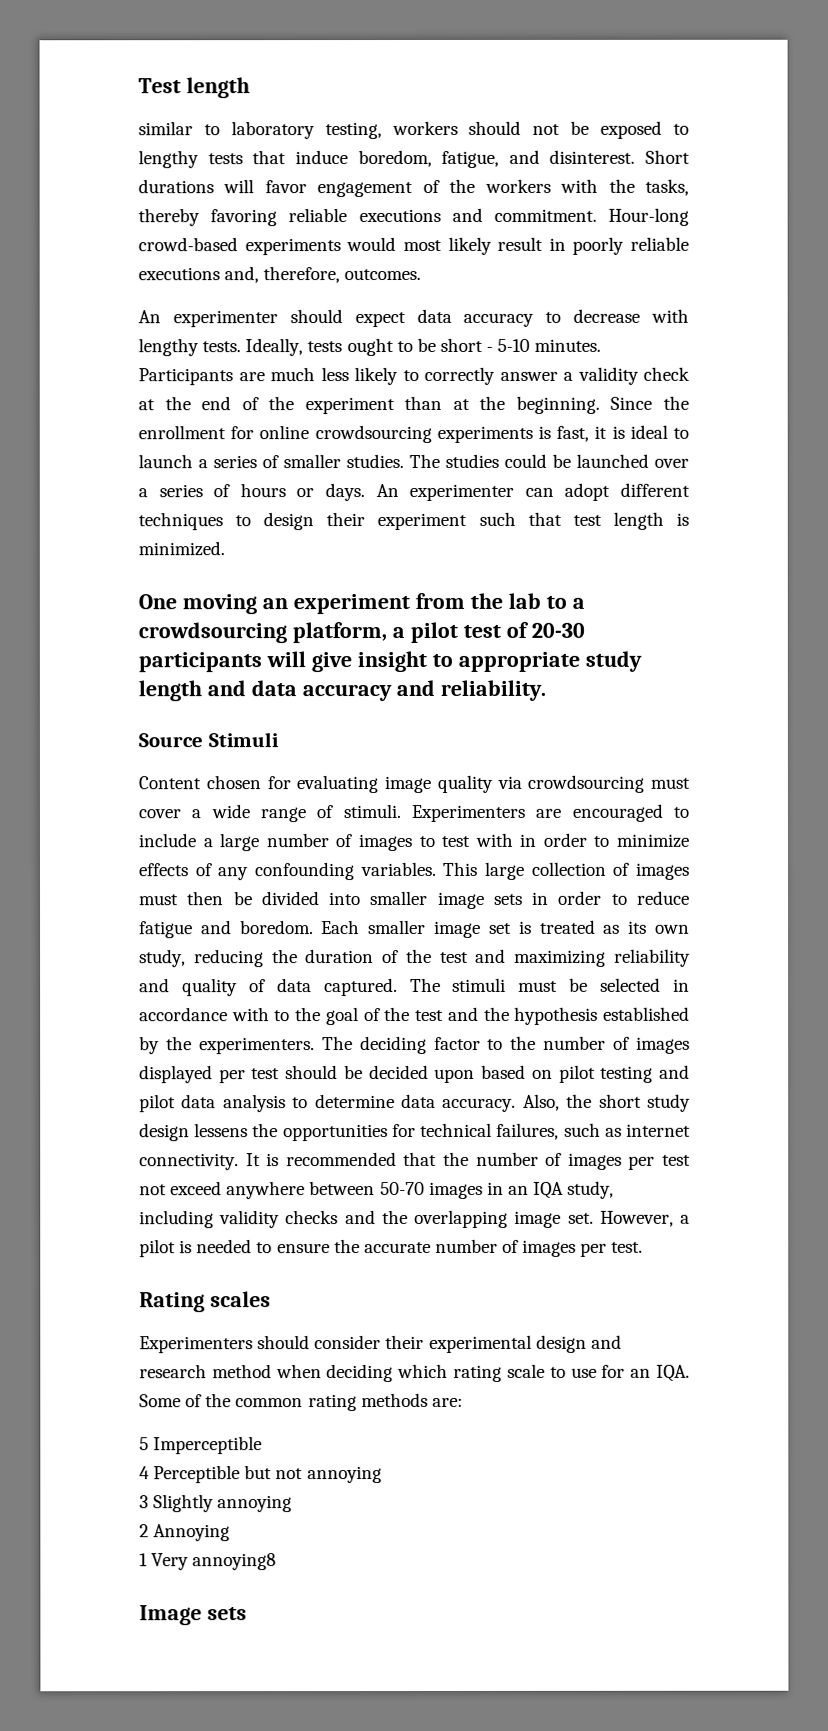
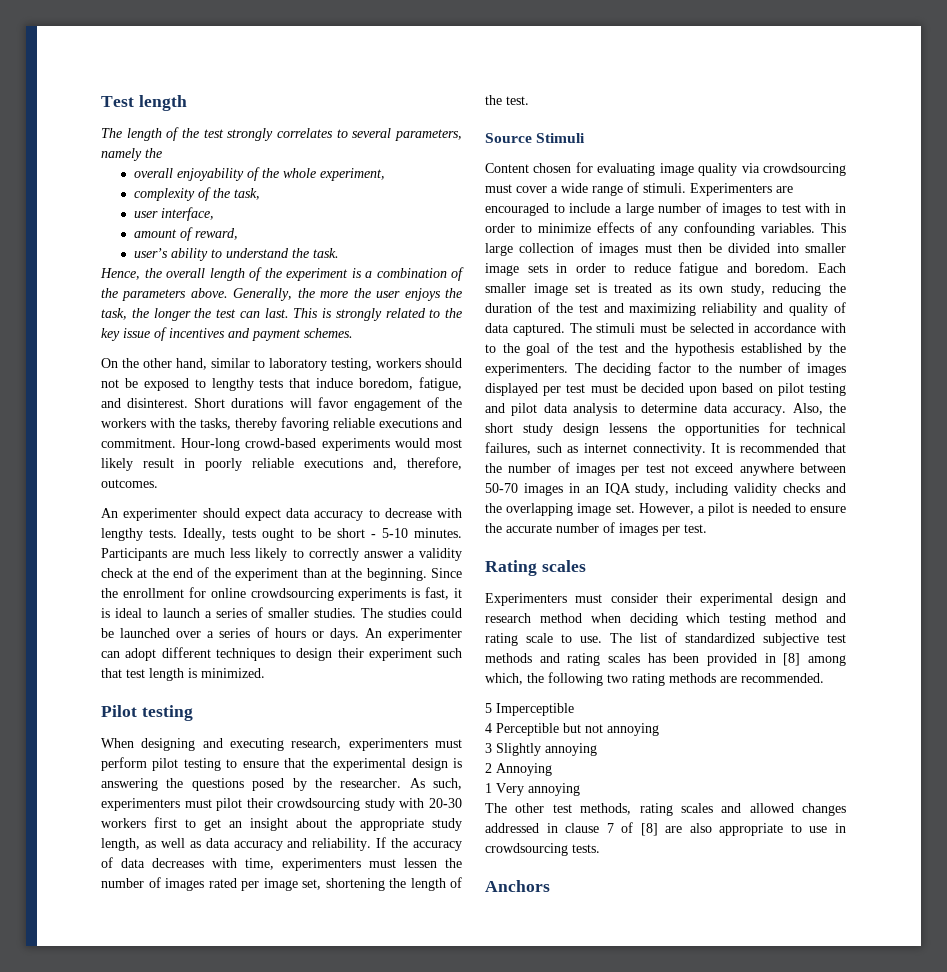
(250, 88) none -> [101,127,463,141] [101,148,162,161] [133,167,385,181] [133,187,260,201] [133,207,214,221] [133,227,238,241] [133,248,339,261] [100,267,464,281] [101,288,463,301] [101,308,462,321] [101,327,353,341] [101,358,207,370] The length of the test strongly correlates to several parameters, namely the // overall enjoyability of the whole experiment, // complexity of the task, // user interface, // amount of reward, // user’s ability to understand the task. // Hence, the overall length of the experiment is a combination of the parameters above. Generally, the more the user enjoys the task, the longer the test can last. This is strongly related to the key issue of incentives and payment schemes. // On the other hand,
[138,592,585,615] [138,621,585,644] [138,650,642,673] [138,679,546,702] One moving an experiment from the lab to a crowdsourcing platform, a pilot test of 20-30 participants will give insight to appropriate study length and data accuracy and reliability. -> [101,705,193,721] [101,738,462,751] [101,757,463,771] [101,778,462,791] [101,798,462,811] [101,817,462,831] [101,837,462,851] [101,857,462,871] [101,877,462,891] [485,95,529,105] Pilot testing // When designing and executing research, experimenters must perform pilot testing to ensure that the experimental design is answering the questions posed by the researcher. As such, experimenters must pilot their crowdsourcing study with 20-30 workers first to get an insight about the appropriate study length, as well as data accuracy and reliability. If the accuracy of data decreases with time, experimenters must lessen the number of images rated per image set, shortening the length of the test.
[285,1065,339,1080] should -> [590,384,618,393] must
[257,1335,311,1350] should -> [575,594,603,603] must
[453,1363,690,1382] [139,1392,463,1412] rating scale to use for an IQA. Some of the common rating methods are: -> [729,613,846,626] [485,632,846,646] [485,653,846,666] [485,672,824,686] testing method and rating scale to use. The list of standardized subjective test methods and rating scales has been provided in [8] among which, the following two rating methods are recommended.
[192,1553,277,1571] [139,1605,247,1626] annoying8 // Image sets -> [528,783,580,796] [485,803,846,816] [485,822,846,836] [485,843,600,856] [485,880,550,892] annoying // The other test methods, rating scales and allowed changes addressed in clause 7 of [8] are also appropriate to use in crowdsourcing tests. // Anchors

